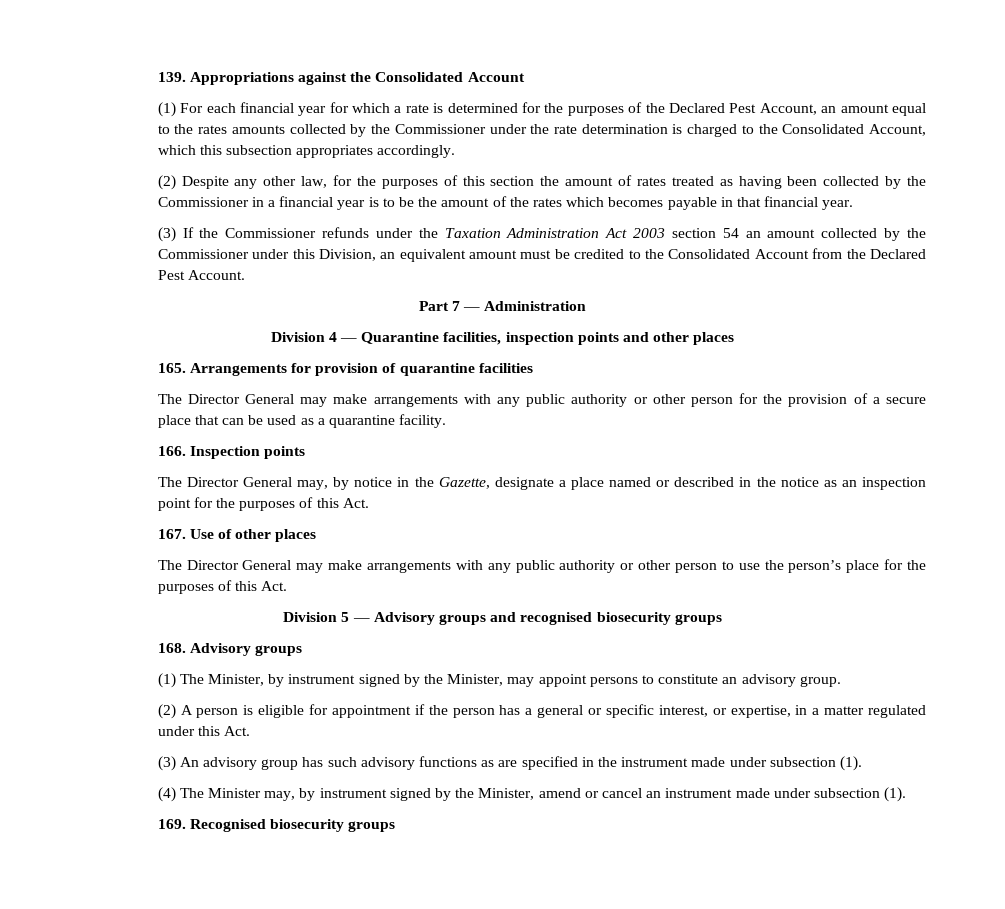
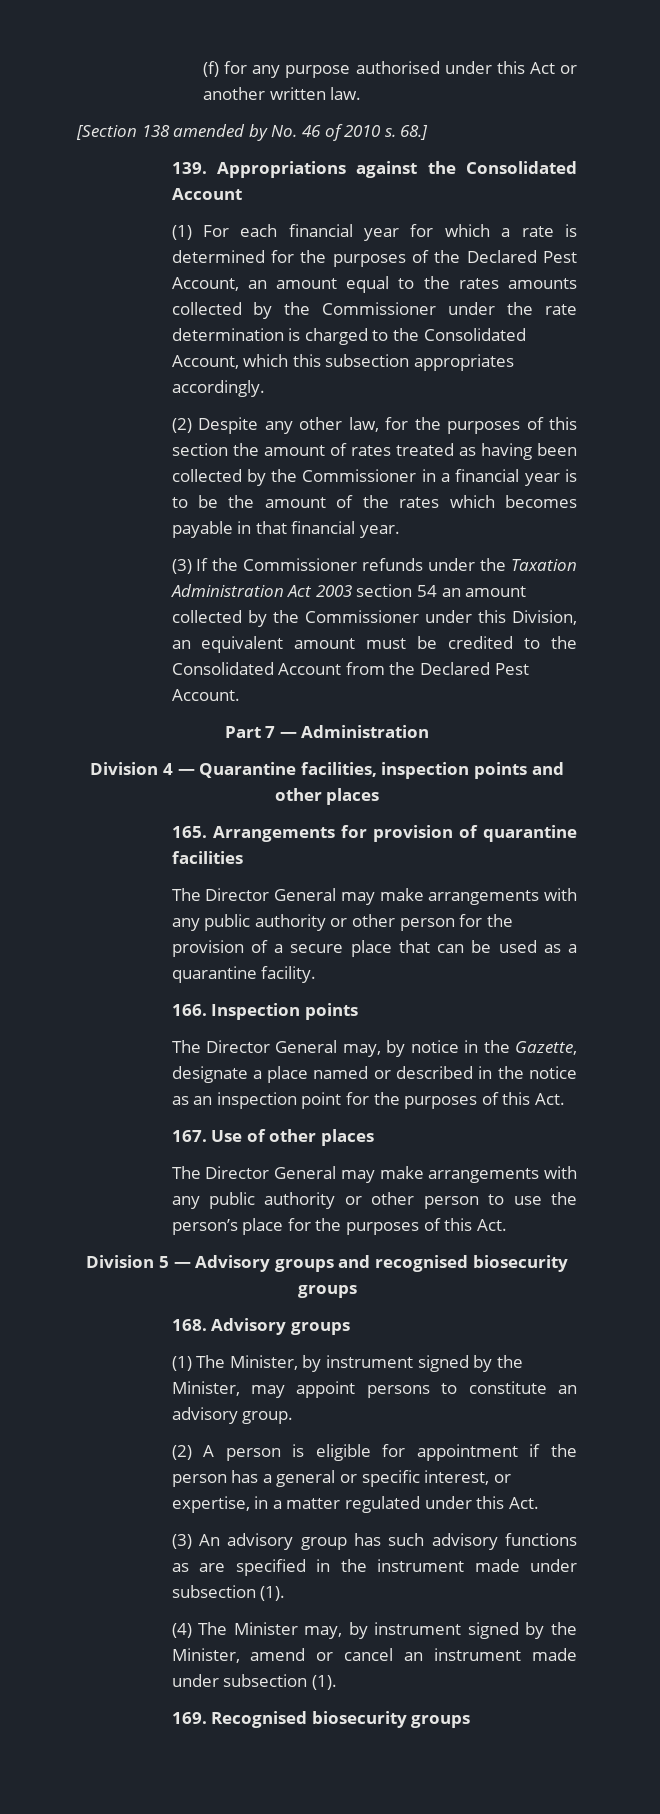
(157, 77) none -> [203,61,577,78] [203,87,362,100] [76,124,429,141] (f) for any purpose authorised under this Act or another written law. // [Section 138 amended by No. 46 of 2010 s. 68.] //

